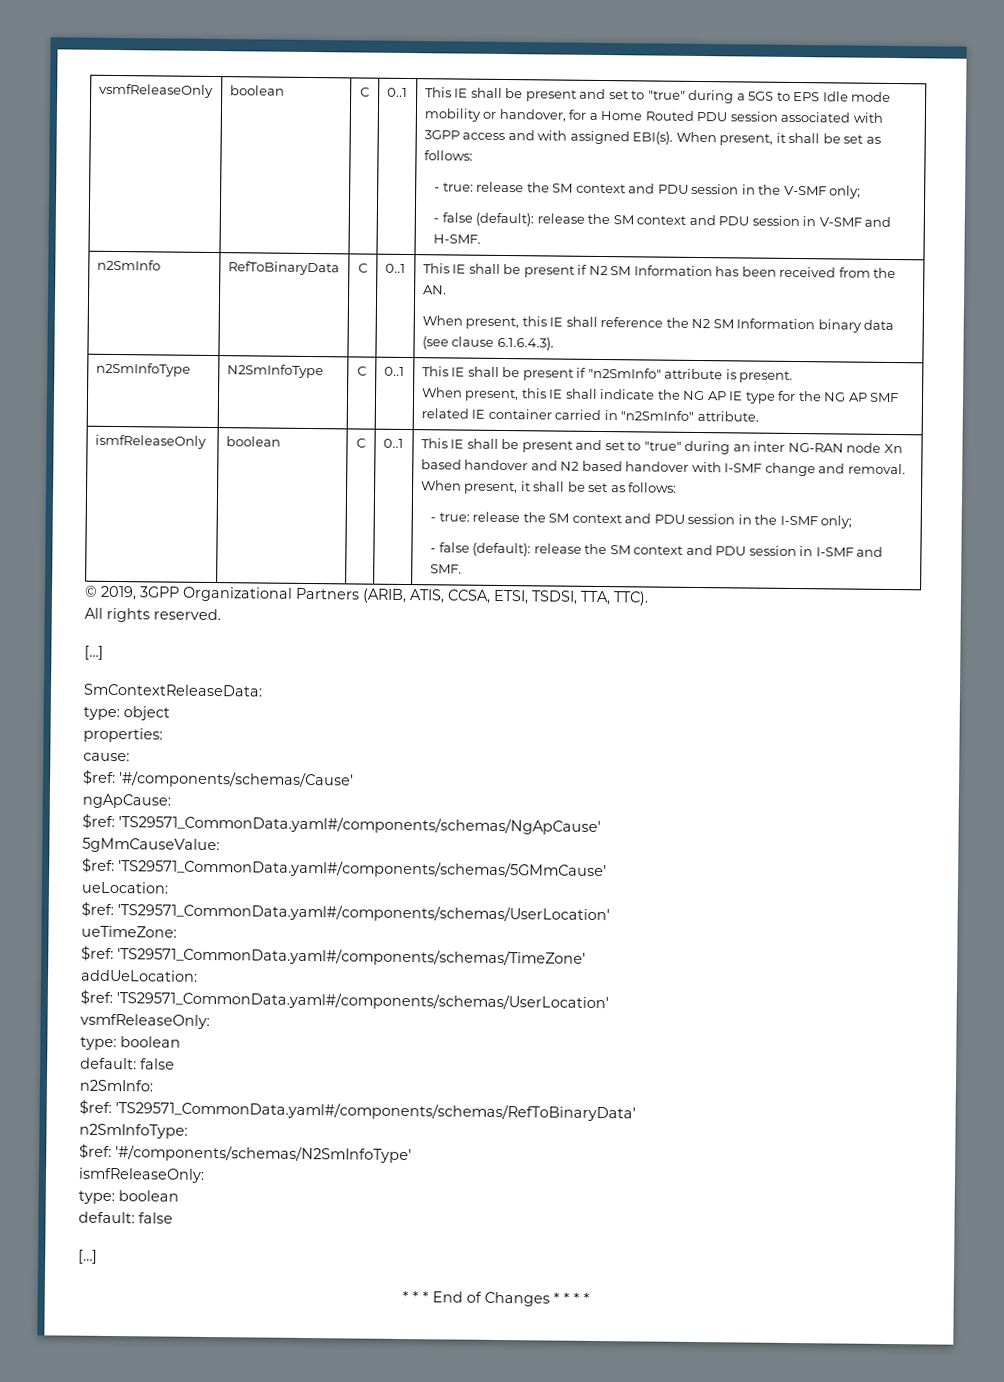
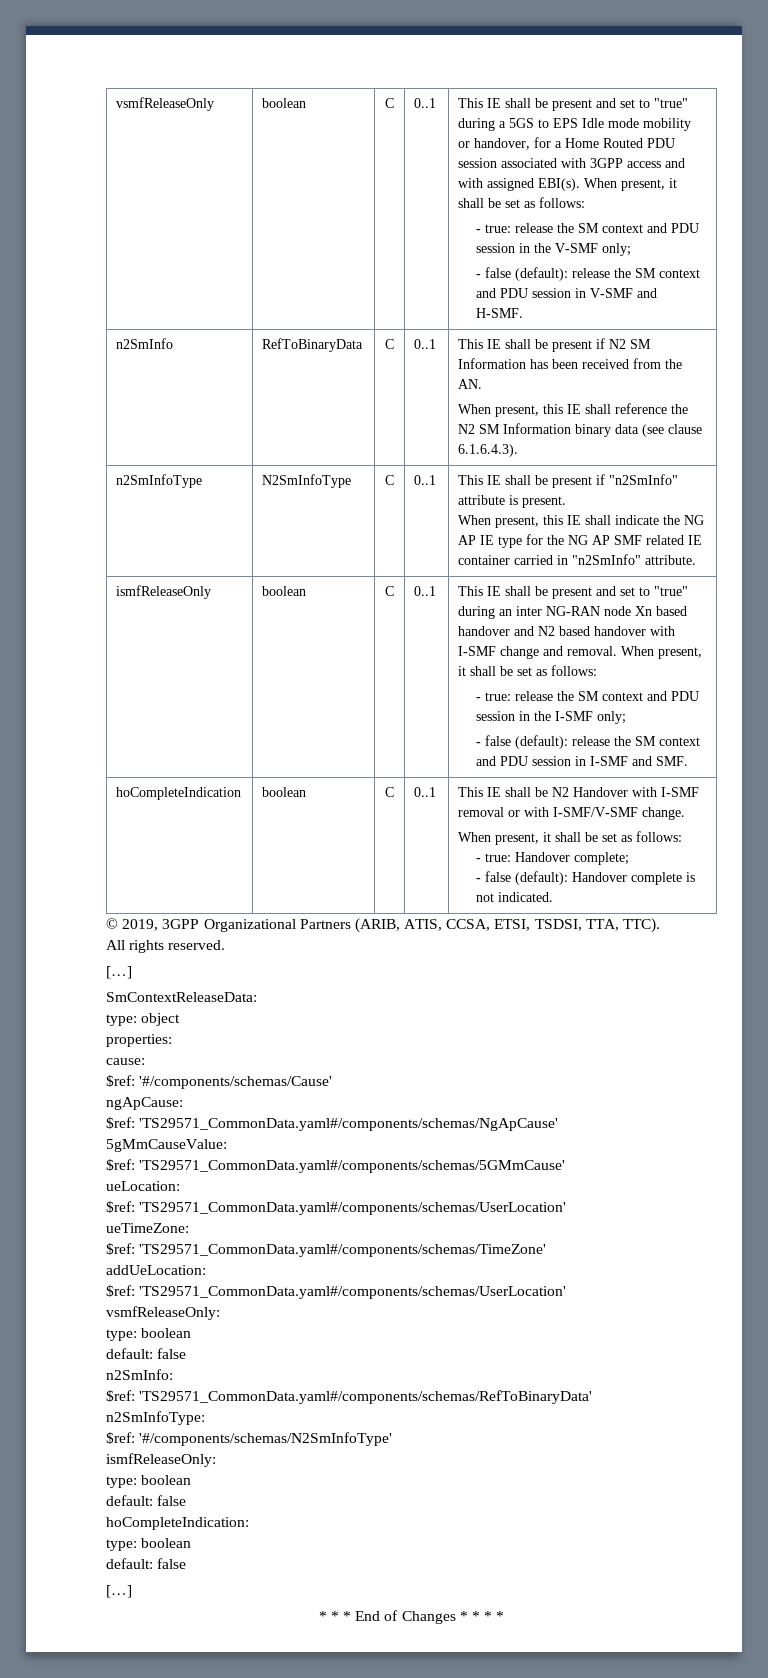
(463, 569) none -> [116,787,242,800] [262,787,307,797] [385,787,394,797] [414,787,437,797] [458,787,700,797] [458,807,686,820] [458,831,683,845] [475,852,629,865] [475,871,695,885] [475,892,553,902] // hoCompleteIndication | boolean | C | 0..1 | This IE shall be N2 Handover with I-SMF removal or with I-SMF/V-SMF change. // When present, it shall be set as follows: // - true: Handover complete; // - false (default): Handover complete is not indicated.
(173, 1218) none -> [106,1517,249,1530] [106,1538,192,1551] [106,1558,187,1569] // hoCompleteIndication: // type: boolean // default: false

